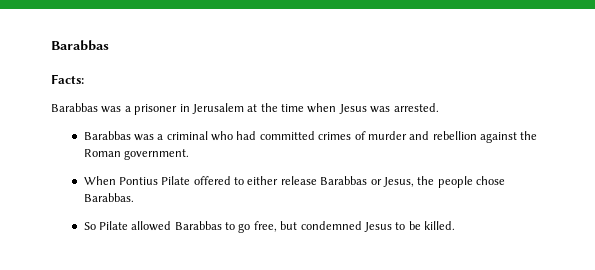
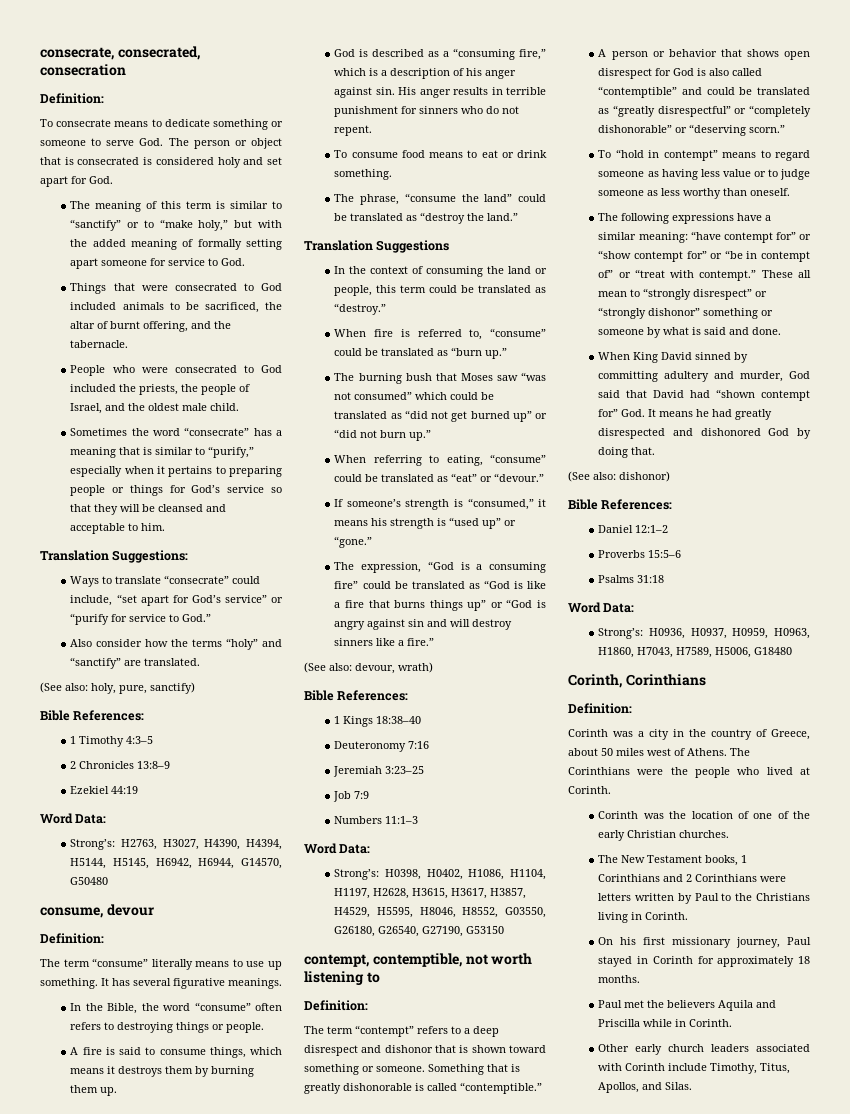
[51,40,109,51] [51,74,84,84] [51,103,439,115] [83,131,538,143] [83,149,189,160] [83,176,506,188] [83,193,134,202] [83,221,456,233] Barabbas // Facts: // Barabbas was a prisoner in Jerusalem at the time when Jesus was arrested. // Barabbas was a criminal who had committed crimes of murder and rebellion against the Roman government. // When Pontius Pilate offered to either release Barabbas or Jesus, the people chose Barabbas. // So Pilate allowed Barabbas to go free, but condemned Jesus to be killed. -> [40,46,200,60] [40,64,126,76] [40,93,104,104] [40,119,283,130] [40,138,282,149] [40,157,282,168] [40,176,113,187] [70,201,282,212] [70,219,282,231] [70,239,283,250] [70,258,246,269] [70,283,282,294] [70,302,282,313] [70,321,232,332] [70,340,129,348] [70,365,282,376] [70,384,251,395] [70,403,240,414] [70,427,283,436] [70,446,255,458] [70,466,282,477] [70,485,282,496] [70,504,227,515] [70,523,166,534] [40,550,189,563] [70,575,261,587] [70,594,283,606] [70,613,212,625] [70,638,282,650] [70,657,201,669] [40,682,195,694] [40,710,145,721] [70,736,154,747] [70,761,171,769] [70,786,139,794] [40,813,107,824] [70,839,283,850] [70,858,283,869] [70,877,109,885] [40,904,154,918] [40,933,104,944] [40,958,283,970] [40,978,282,989] [70,1002,282,1014] [70,1022,265,1033] [70,1047,282,1058] [70,1066,255,1077] [70,1085,118,1096] [334,48,546,60] [334,68,517,79] [334,87,546,98] [334,106,520,117] [334,125,373,136] [334,150,547,158] [334,169,393,180] [334,193,546,205] [334,212,519,224] [304,240,450,253] [334,266,547,277] [334,285,546,296] [334,303,387,315] [334,328,546,340] [334,347,508,359] [334,372,546,384] [334,392,495,400] [334,410,547,422] [334,429,432,441] [334,454,546,466] [334,473,545,482] [334,498,546,510] [334,517,517,529] [334,536,373,548] [334,561,546,573] [334,580,546,589] [334,599,546,611] [334,619,513,630] [334,638,435,646] [304,662,433,674] [304,690,409,701] [334,716,422,727] [334,741,430,752] [333,766,425,777] [333,791,370,802] [334,816,419,824] [304,843,371,854] [334,869,546,880] [334,888,527,899] [334,907,546,918] [334,926,505,937] [304,953,533,967] [304,971,380,985] [304,1000,368,1011] [304,1025,499,1037] [304,1045,546,1056] [304,1064,520,1075] [304,1082,542,1094] [598,49,810,60] [598,68,763,79] [598,86,810,98] [598,105,811,117] [598,124,786,136] [598,149,810,161] [598,169,810,180] [598,188,791,199] [598,213,772,224] [598,231,811,243] [598,250,810,262] [598,269,811,281] [598,288,768,300] [598,307,774,319] [598,327,782,338] [598,352,749,363] [598,371,810,382] [598,389,810,401] [598,409,773,420] [598,428,811,439] [598,447,656,458] [568,471,670,482] [568,499,673,510] [598,525,669,533] [598,550,682,558] [598,575,665,583] [568,602,635,613] [598,628,810,639] [598,647,793,658] [568,674,706,688] [568,703,632,714] [568,729,810,740] [568,748,750,756] [568,767,810,778] [568,786,611,794] [598,811,810,819] [598,830,730,841] [598,855,748,866] [598,874,787,882] [598,893,810,904] [598,912,689,923] [598,937,811,948] [598,956,810,967] [598,975,641,983] [598,1000,777,1011] [598,1019,733,1027] [598,1044,810,1055] [598,1063,791,1074] [598,1082,693,1093] consecrate, consecrated, consecration // Definition: // To consecrate means to dedicate something or someone to serve God. The person or object that is consecrated is considered holy and set apart for God. // The meaning of this term is similar to “sanctify” or to “make holy,” but with the added meaning of formally setting apart someone for service to God. // Things that were consecrated to God included animals to be sacrificed, the altar of burnt offering, and the tabernacle. // People who were consecrated to God included the priests, the people of Israel, and the oldest male child. // Sometimes the word “consecrate” has a meaning that is similar to “purify,” especially when it pertains to preparing people or things for God’s service so that they will be cleansed and acceptable to him. // Translation Suggestions: // Ways to translate “consecrate” could include, “set apart for God’s service” or “purify for service to God.” // Also consider how the terms “holy” and “sanctify” are translated. // (See also: holy, pure, sanctify) // Bible References: // 1 Timothy 4:3–5 // 2 Chronicles 13:8–9 // Ezekiel 44:19 // Word Data: // Strong’s: H2763, H3027, H4390, H4394, H5144, H5145, H6942, H6944, G14570, G50480 // consume, devour // Definition: // The term “consume” literally means to use up something. It has several figurative meanings. // In the Bible, the word “consume” often refers to destroying things or people. // A fire is said to consume things, which means it destroys them by burning them up. // God is described as a “consuming fire,” which is a description of his anger against sin. His anger results in terrible punishment for sinners who do not repent. // To consume food means to eat or drink something. // The phrase, “consume the land” could be translated as “destroy the land.” // Translation Suggestions // In the context of consuming the land or people, this term could be translated as “destroy.” // When fire is referred to, “consume” could be translated as “burn up.” // The burning bush that Moses saw “was not consumed” which could be translated as “did not get burned up” or “did not burn up.” // When referring to eating, “consume” could be translated as “eat” or “devour.” // If someone’s strength is “consumed,” it means his strength is “used up” or “gone.” // The expression, “God is a consuming fire” could be translated as “God is like a fire that burns things up” or “God is angry against sin and will destroy sinners like a fire.” // (See also: devour, wrath) // Bible References: // 1 Kings 18:38–40 // Deuteronomy 7:16 // Jeremiah 3:23–25 // Job 7:9 // Numbers 11:1–3 // Word Data: // Strong’s: H0398, H0402, H1086, H1104, H1197, H2628, H3615, H3617, H3857, H4529, H5595, H8046, H8552, G03550, G26180, G26540, G27190, G53150 // contempt, contemptible, not worth listening to // Definition: // The term “contempt” refers to a deep disrespect and dishonor that is shown toward something or someone. Something that is greatly dishonorable is called “contemptible.” // A person or behavior that shows open disrespect for God is also called “contemptible” and could be translated as “greatly disrespectful” or “completely dishonorable” or “deserving scorn.” // To “hold in contempt” means to regard someone as having less value or to judge someone as less worthy than oneself. // The following expressions have a similar meaning: “have contempt for” or “show contempt for” or “be in contempt of” or “treat with contempt.” These all mean to “strongly disrespect” or “strongly dishonor” something or someone by what is said and done. // When King David sinned by committing adultery and murder, God said that David had “shown contempt for” God. It means he had greatly disrespected and dishonored God by doing that. // (See also: dishonor) // Bible References: // Daniel 12:1–2 // Proverbs 15:5–6 // Psalms 31:18 // Word Data: // Strong’s: H0936, H0937, H0959, H0963, H1860, H7043, H7589, H5006, G18480 // Corinth, Corinthians // Definition: // Corinth was a city in the country of Greece, about 50 miles west of Athens. The Corinthians were the people who lived at Corinth. // Corinth was the location of one of the early Christian churches. // The New Testament books, 1 Corinthians and 2 Corinthians were letters written by Paul to the Christians living in Corinth. // On his first missionary journey, Paul stayed in Corinth for approximately 18 months. // Paul met the believers Aquila and Priscilla while in Corinth. // Other early church leaders associated with Corinth include Timothy, Titus, Apollos, and Silas.

